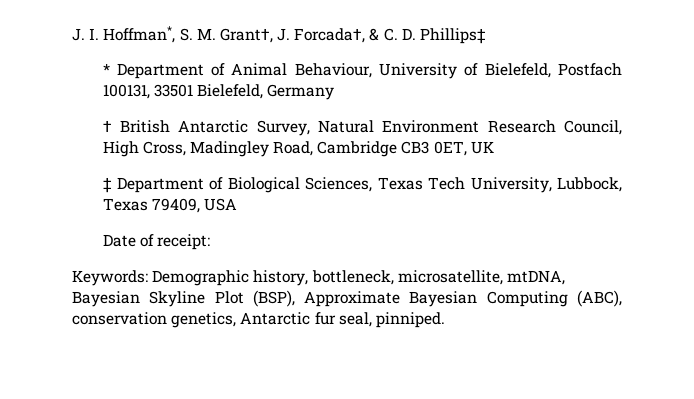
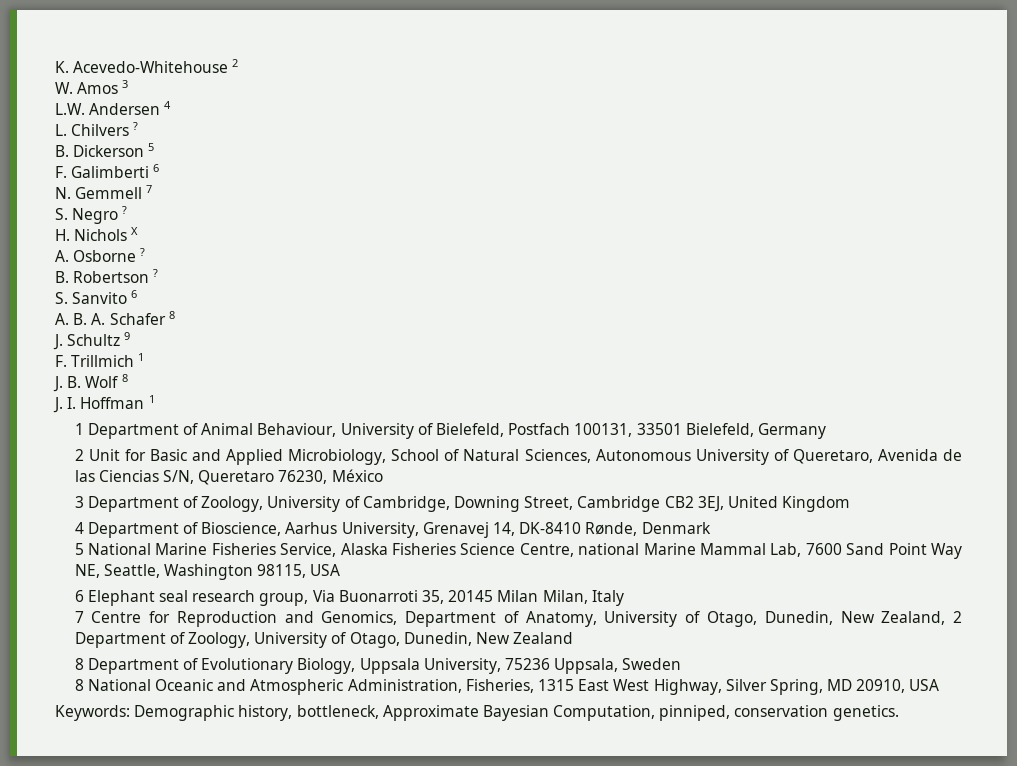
[72,26,487,44] [102,63,110,75] J. I. Hoffman*, S. M. Grant†, J. Forcada†, & C. D. Phillips‡ // * -> [55,59,239,73] [55,80,129,94] [55,101,172,115] [55,122,139,136] [55,143,155,157] [55,164,160,178] [55,185,153,199] [55,206,128,224] [55,227,139,241] [55,248,146,262] [55,269,159,283] [55,290,138,304] [55,311,175,325] [53,332,131,350] [55,353,145,367] [53,374,128,392] [53,395,155,413] [74,423,84,435] K. Acevedo-Whitehouse 2 // W. Amos 3 // L.W. Andersen 4 // L. Chilvers ? // B. Dickerson 5 // F. Galimberti 6 // N. Gemmell 7 // S. Negro ? // H. Nichols X // A. Osborne ? // B. Robertson ? // S. Sanvito 6 // A. B. A. Schafer 8 // J. Schultz 9 // F. Trillmich 1 // J. B. Wolf 8 // J. I. Hoffman 1 // 1
[102,120,622,136] [102,141,494,157] [102,177,622,193] [102,198,237,213] [102,234,210,250] [72,270,565,286] [72,290,622,307] [72,312,445,328] † British Antarctic Survey, Natural Environment Research Council, High Cross, Madingley Road, Cambridge CB3 0ET, UK // ‡ Department of Biological Sciences, Texas Tech University, Lubbock, Texas 79409, USA // Date of receipt: // Keywords: Demographic history, bottleneck, microsatellite, mtDNA, Bayesian Skyline Plot (BSP), Approximate Bayesian Computing (ABC), conservation genetics, Antarctic fur seal, pinniped. -> [74,449,962,465] [74,469,383,485] [74,496,851,512] [74,522,711,538] [74,543,962,559] [74,564,341,580] [74,590,624,606] [74,611,962,627] [74,632,574,648] [74,658,682,674] [74,679,940,695] [55,705,899,721] 2 Unit for Basic and Applied Microbiology, School of Natural Sciences, Autonomous University of Queretaro, Avenida de las Ciencias S/N, Queretaro 76230, México // 3 Department of Zoology, University of Cambridge, Downing Street, Cambridge CB2 3EJ, United Kingdom // 4 Department of Bioscience, Aarhus University, Grenavej 14, DK-8410 Rønde, Denmark // 5 National Marine Fisheries Service, Alaska Fisheries Science Centre, national Marine Mammal Lab, 7600 Sand Point Way NE, Seattle, Washington 98115, USA // 6 Elephant seal research group, Via Buonarroti 35, 20145 Milan Milan, Italy // 7 Centre for Reproduction and Genomics, Department of Anatomy, University of Otago, Dunedin, New Zealand, 2 Department of Zoology, University of Otago, Dunedin, New Zealand // 8 Department of Evolutionary Biology, Uppsala University, 75236 Uppsala, Sweden // 8 National Oceanic and Atmospheric Administration, Fisheries, 1315 East West Highway, Silver Spring, MD 20910, USA // Keywords: Demographic history, bottleneck, Approximate Bayesian Computation, pinniped, conservation genetics.

